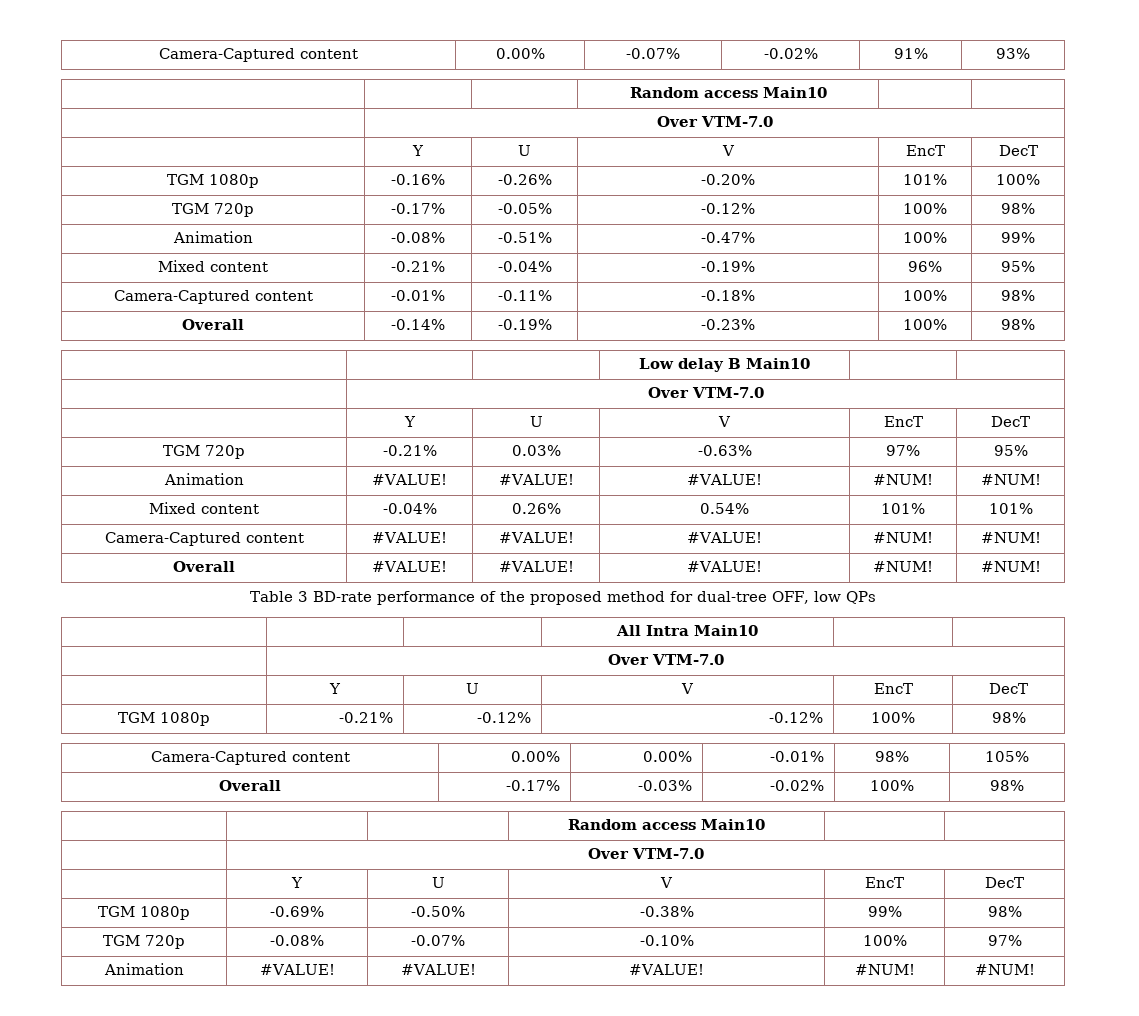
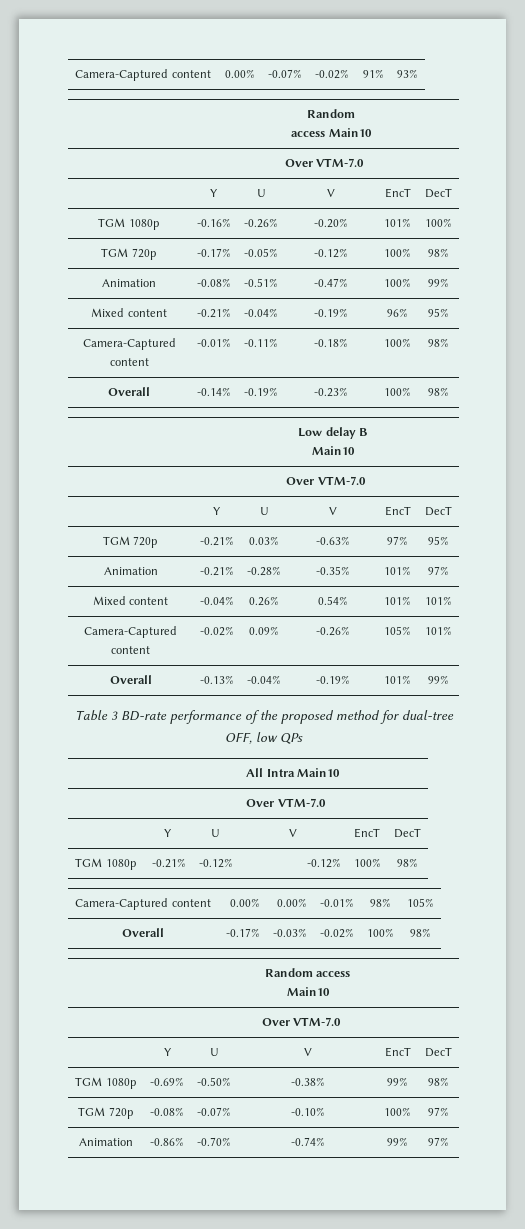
[372,474,448,485] [498,474,574,485] [687,474,763,485] [873,474,933,485] [980,474,1041,485] #VALUE! | #VALUE! | #VALUE! | #NUM! | #NUM! -> [199,566,234,576] [247,566,281,576] [315,566,350,575] [384,566,411,575] [427,566,449,575] -0.21% | -0.28% | -0.35% | 101% | 97%
[372,532,448,543] [498,532,574,543] [687,532,763,543] [873,532,933,543] [980,532,1041,543] [173,561,235,572] [372,561,448,572] [498,561,574,572] [687,561,763,572] [873,561,933,572] [980,561,1041,572] #VALUE! | #VALUE! | #VALUE! | #NUM! | #NUM! // Overall | #VALUE! | #VALUE! | #VALUE! | #NUM! | #NUM! -> [199,626,234,636] [249,626,279,635] [315,626,350,636] [384,626,411,635] [424,626,452,635] [109,675,152,684] [199,675,234,684] [247,675,281,684] [315,675,350,684] [384,675,411,684] [427,675,449,684] -0.02% | 0.09% | -0.26% | 105% | 101% // Overall | -0.13% | -0.04% | -0.19% | 101% | 99%
[259,964,335,975] [400,964,476,975] [629,964,705,975] [854,964,915,975] [974,964,1035,975] #VALUE! | #VALUE! | #VALUE! | #NUM! | #NUM! -> [150,1137,184,1146] [197,1137,231,1146] [290,1137,325,1146] [387,1137,408,1146] [427,1137,449,1146] -0.86% | -0.70% | -0.74% | 99% | 97%

